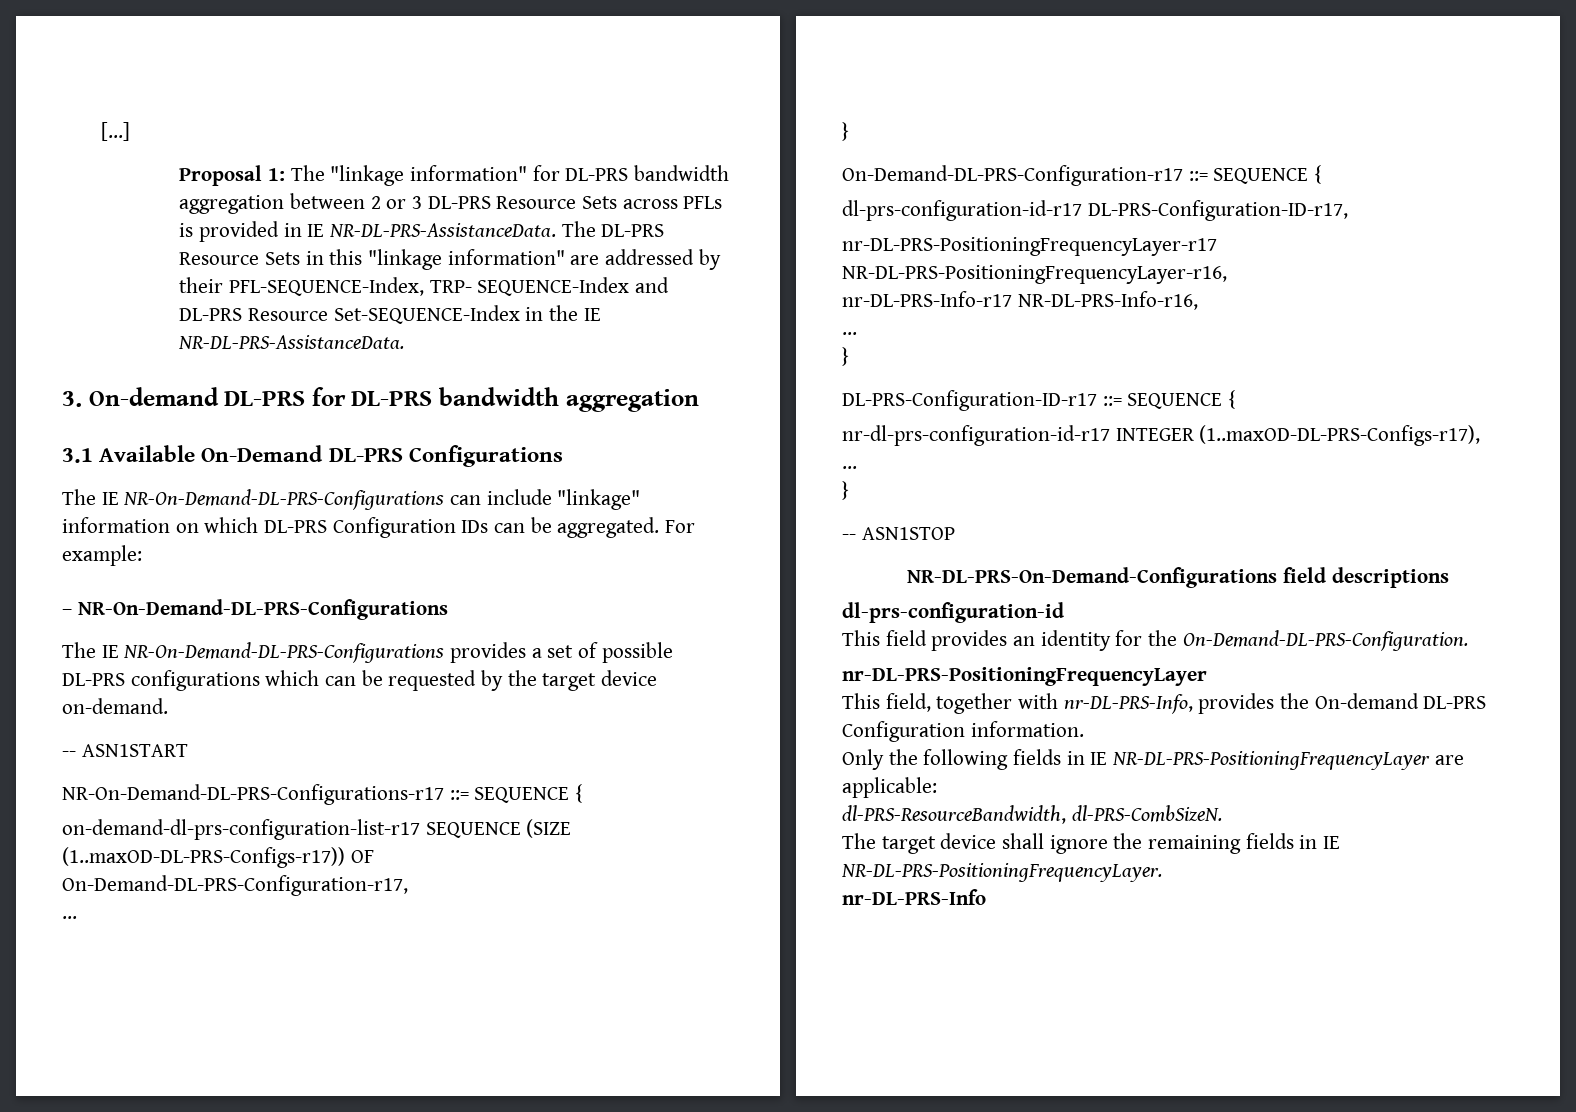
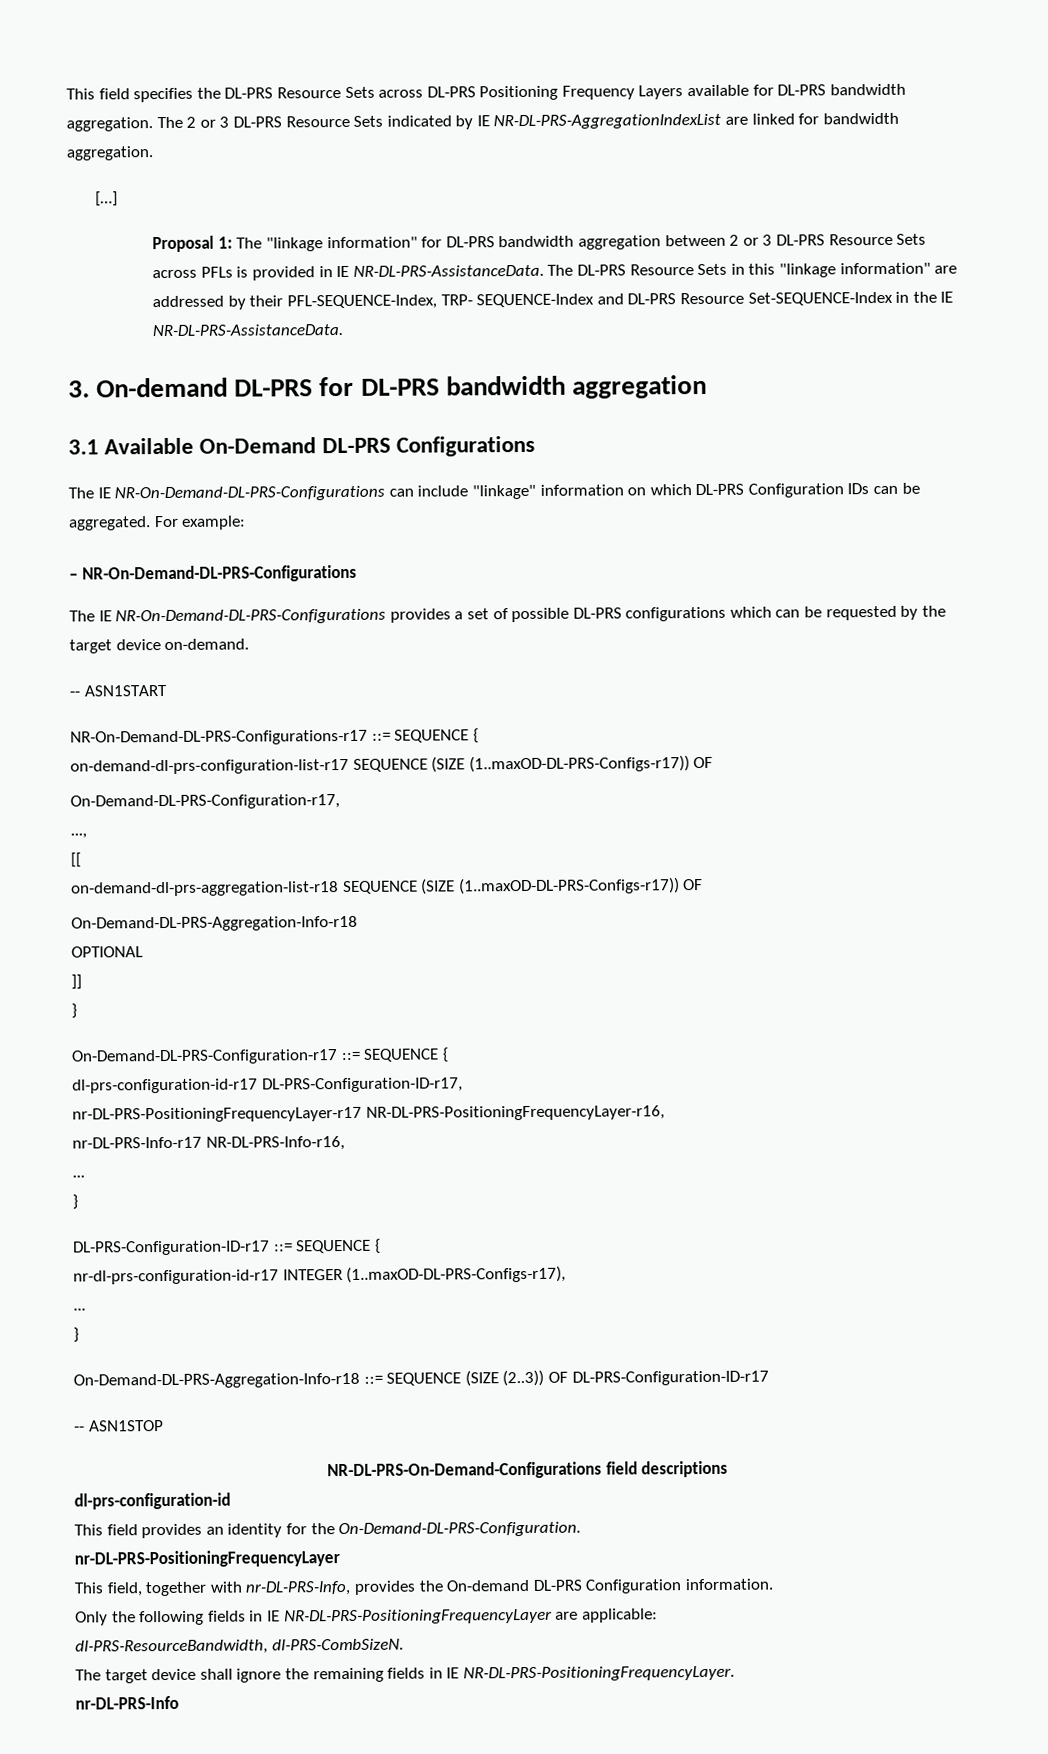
(101, 131) none -> [66,83,906,103] [66,112,899,132] [66,146,153,161] This field specifies the DL-PRS Resource Sets across DL-PRS Positioning Frequency Layers available for DL-PRS bandwidth aggregation. The 2 or 3 DL-PRS Resource Sets indicated by IE NR-DL-PRS-AggregationIndexList are linked for bandwidth aggregation. //
[62,916,77,919] ... -> [70,833,87,839] [70,852,81,868] [71,877,704,897] [71,915,358,932] [71,946,143,958] [71,974,82,990] ..., // [[ // on-demand-dl-prs-aggregation-list-r18 SEQUENCE (SIZE (1..maxOD-DL-PRS-Configs-r17)) OF // On-Demand-DL-PRS-Aggregation-Info-r18 // OPTIONAL // ]]
(849, 490) none -> [73,1369,769,1389] // On-Demand-DL-PRS-Aggregation-Info-r18 ::= SEQUENCE (SIZE (2..3)) OF DL-PRS-Configuration-ID-r17

